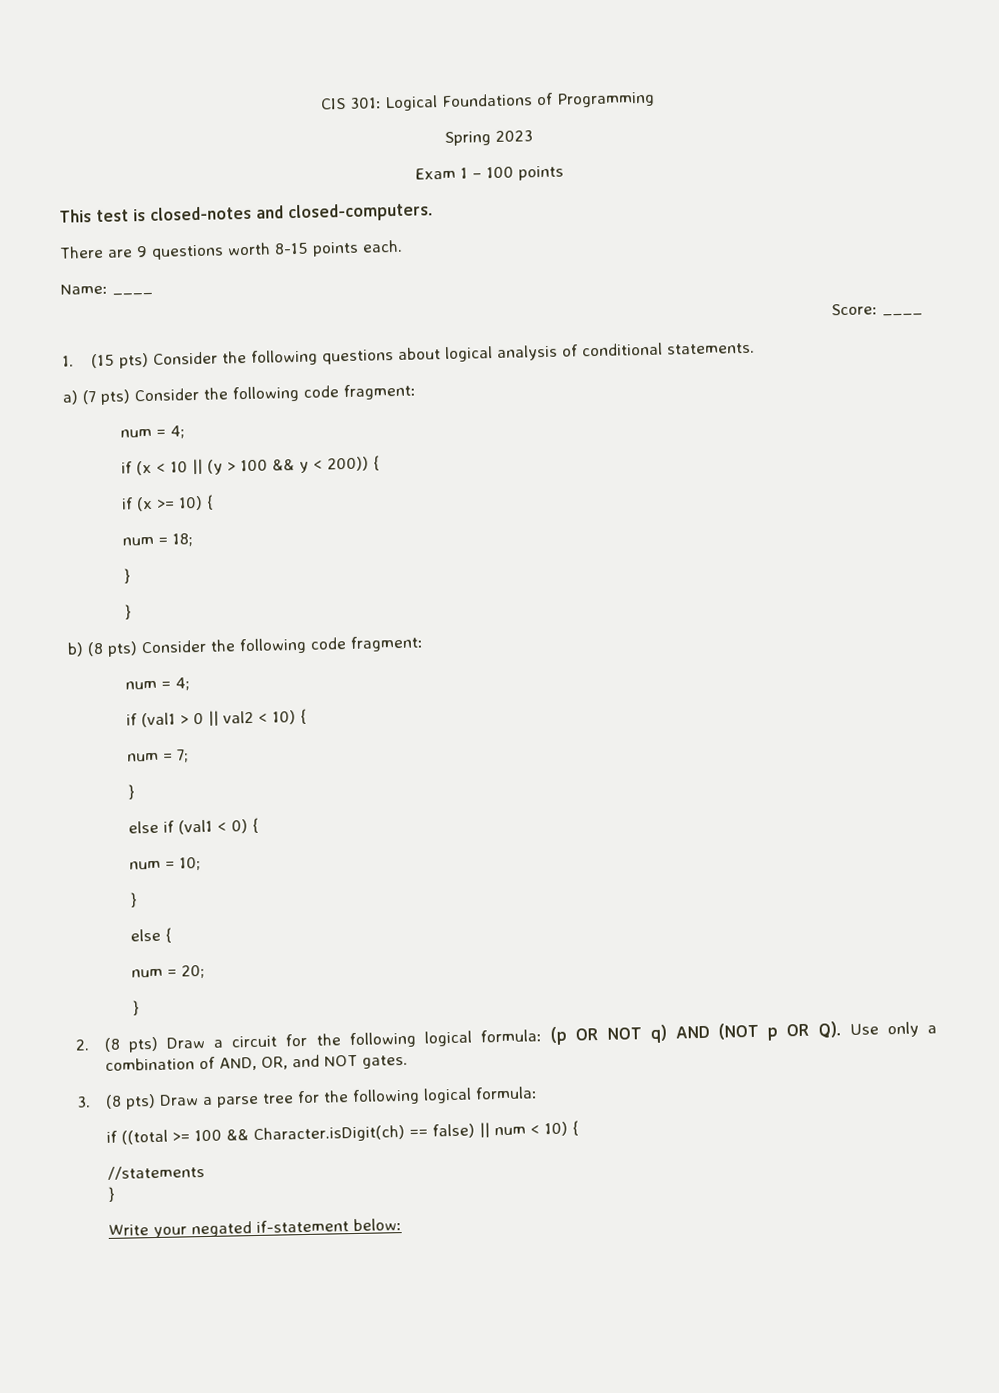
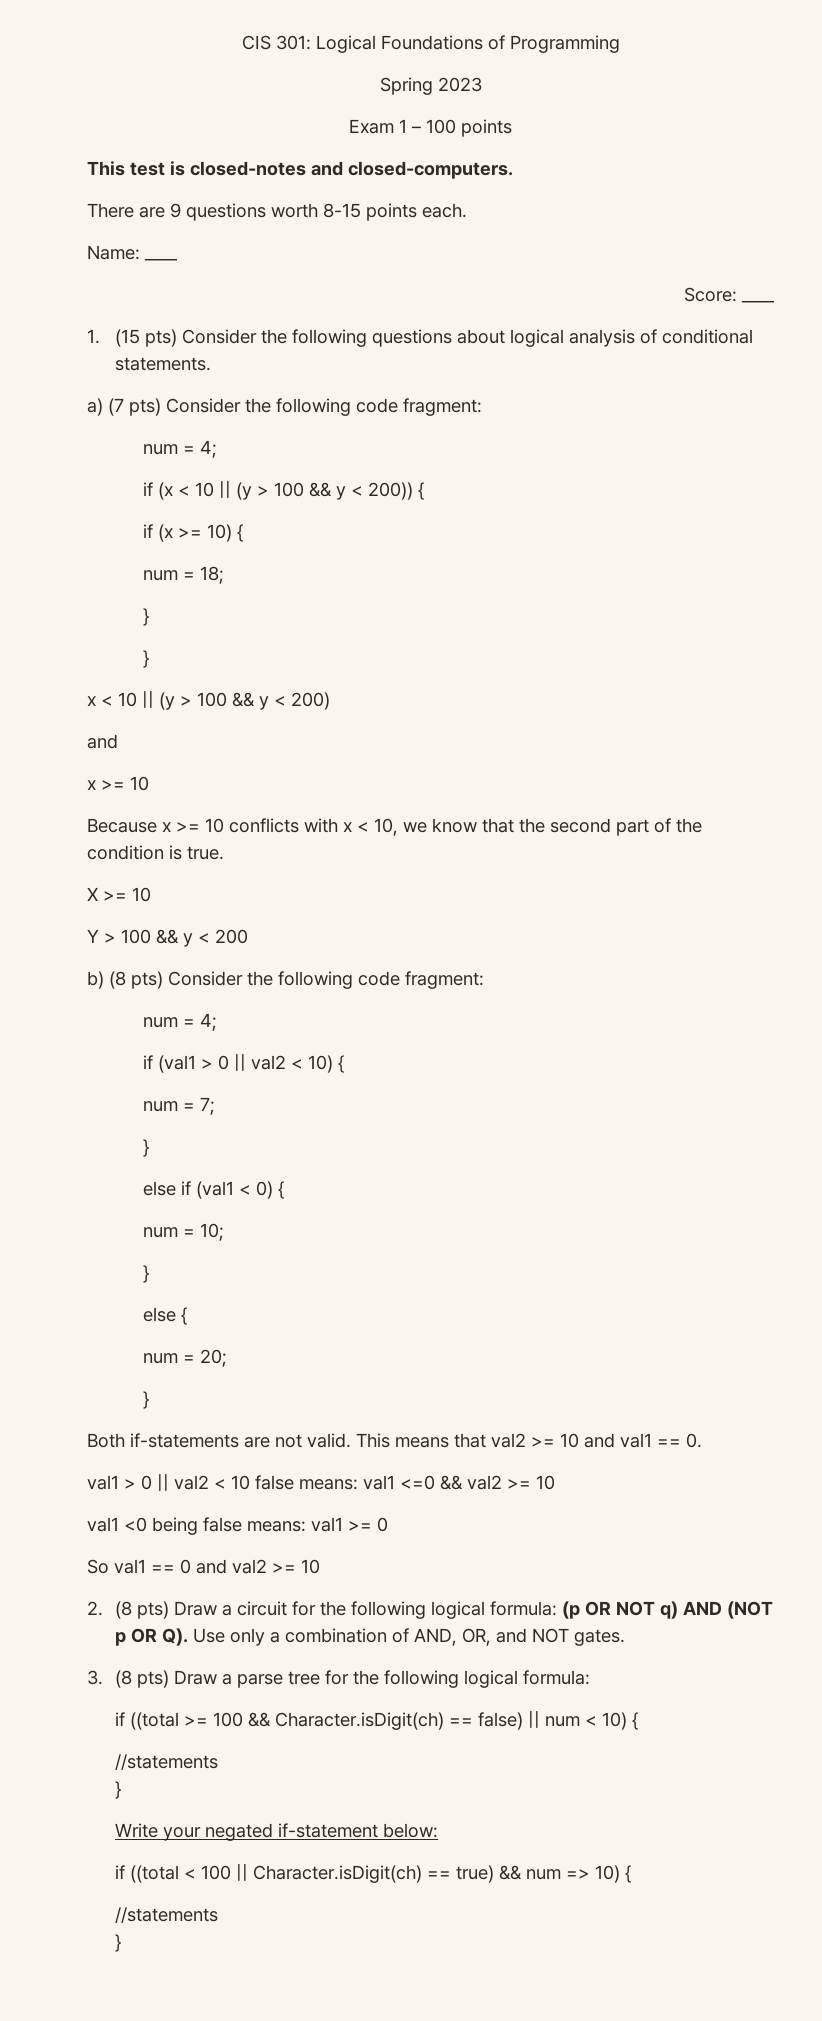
(133, 612) none -> [87,691,330,710] [87,734,118,749] [87,776,149,791] [87,818,702,836] [87,845,224,860] [87,887,151,902] [87,929,248,947] // x < 10 || (y > 100 && y < 200) // and // x >= 10 // Because x >= 10 conflicts with x < 10, we know that the second part of the condition is true. // X >= 10 // Y > 100 && y < 200
(141, 1008) none -> [87,1433,702,1448] [87,1474,555,1491] [87,1517,388,1535] [87,1559,320,1574] // Both if-statements are not valid. This means that val2 >= 10 and val1 == 0. // val1 > 0 || val2 < 10 false means: val1 <=0 && val2 >= 10 // val1 <0 being false means: val1 >= 0 // So val1 == 0 and val2 >= 10
(402, 1225) none -> [114,1864,631,1883] [114,1907,218,1923] [114,1934,121,1952] // if ((total < 100 || Character.isDigit(ch) == true) && num => 10) { // //statements // }

